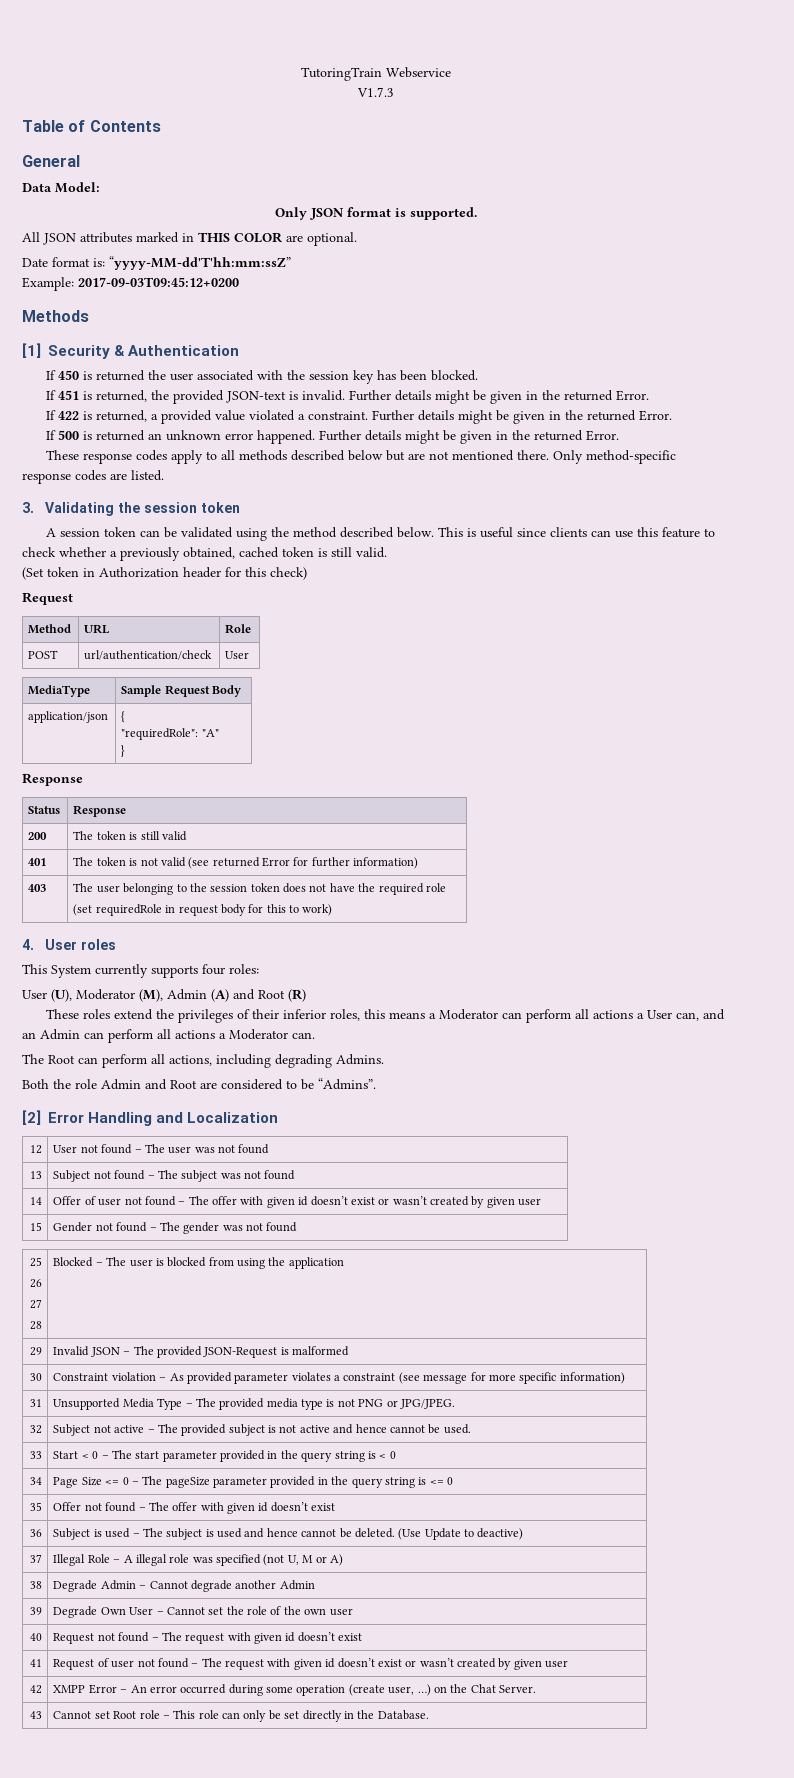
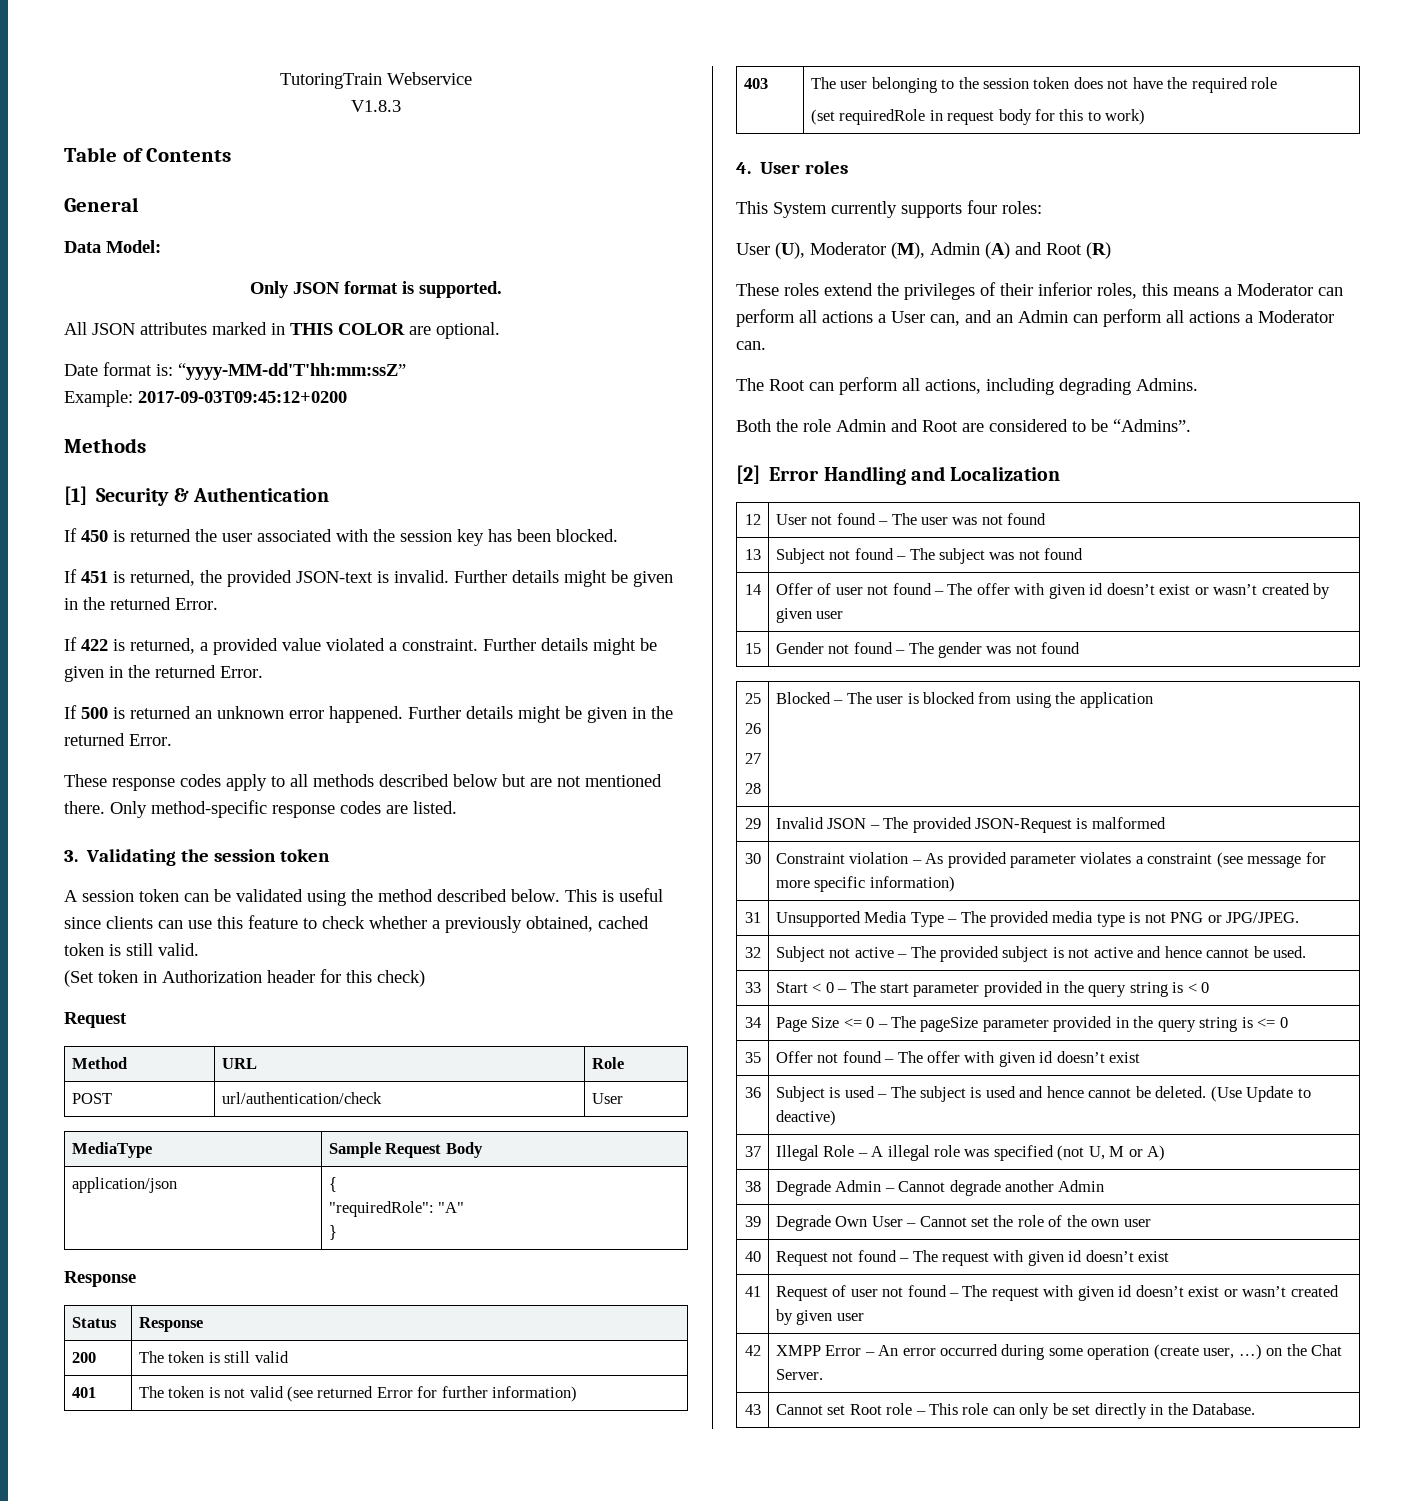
[356,87,394,97] V1.7.3 -> [351,100,401,112] V1.8.3

